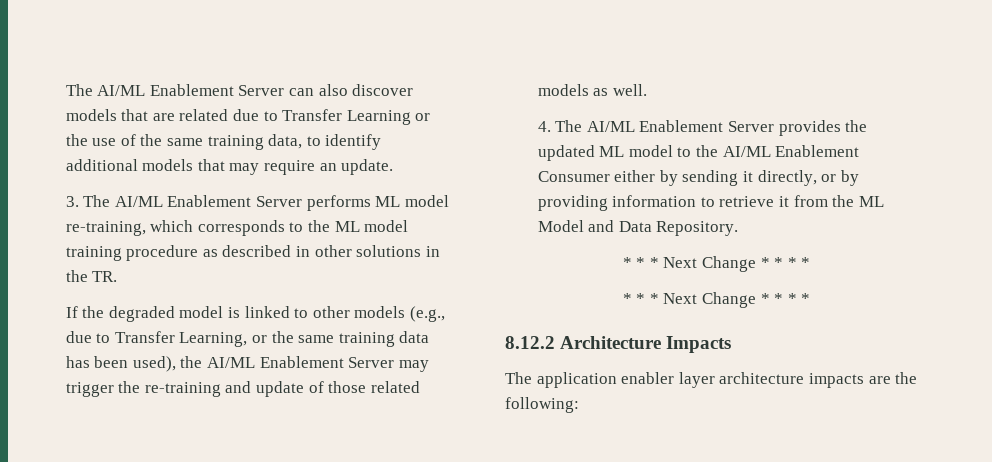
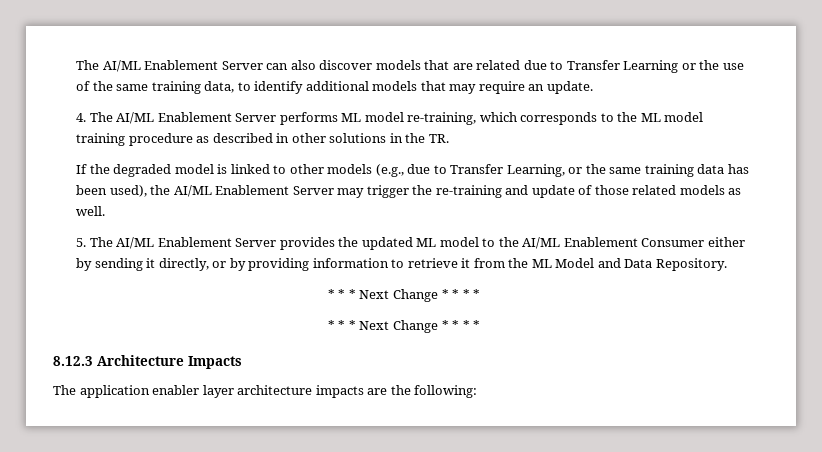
[65,196,79,207] 3. -> [76,113,87,122] 4.
[537,121,551,132] 4. -> [76,238,87,247] 5.
[505,336,555,349] 8.12.2 -> [53,356,93,366] 8.12.3

